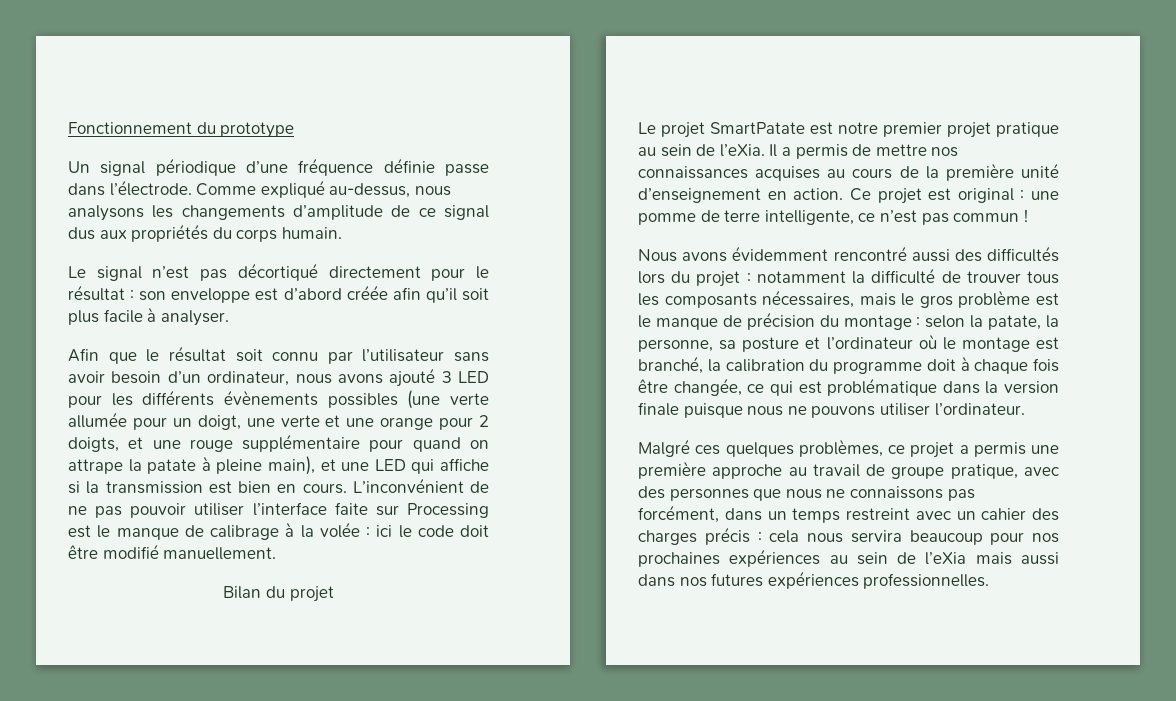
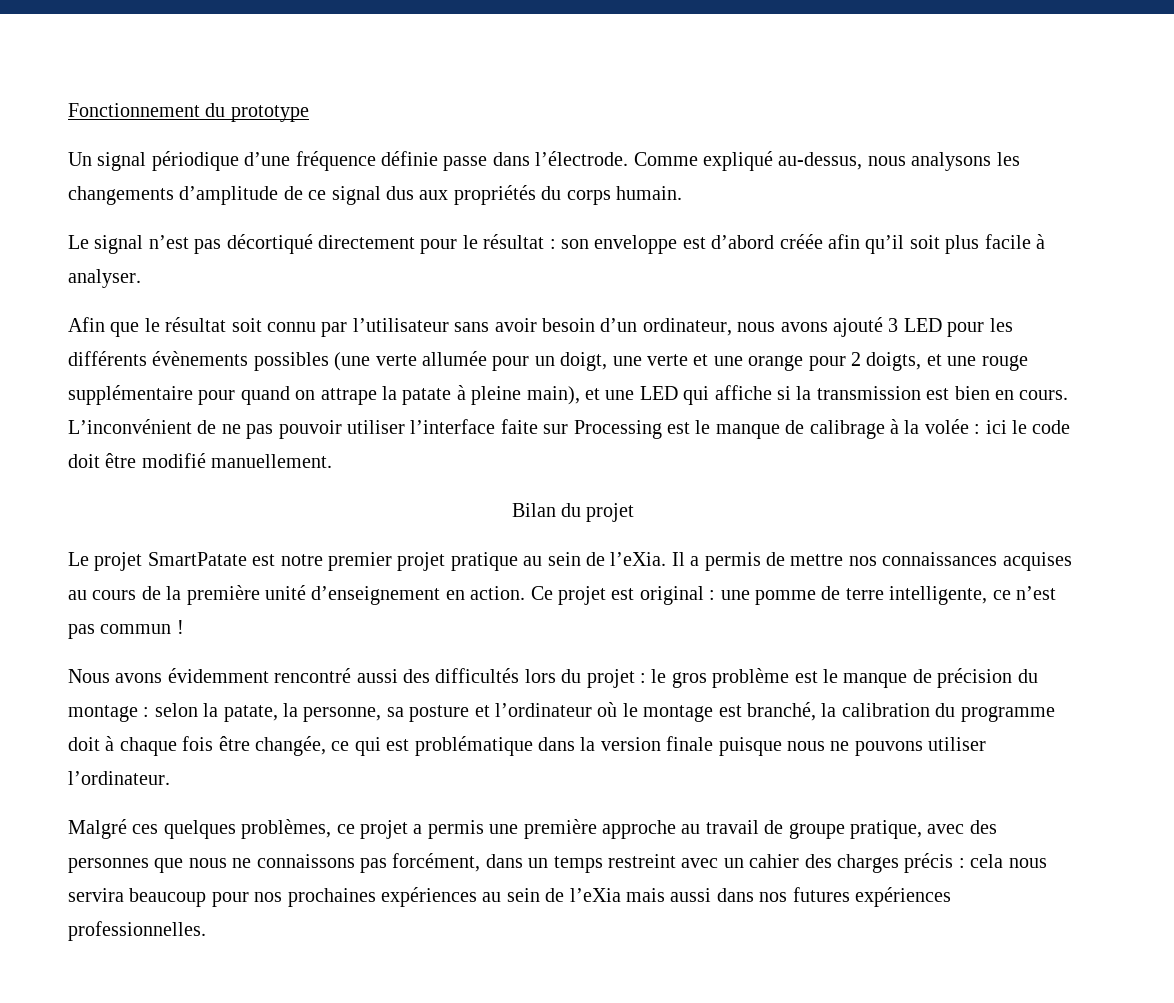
[756,268,1059,284] [638,290,896,308] notamment la difficulté de trouver tous les composants nécessaires, mais -> (646, 678) none

